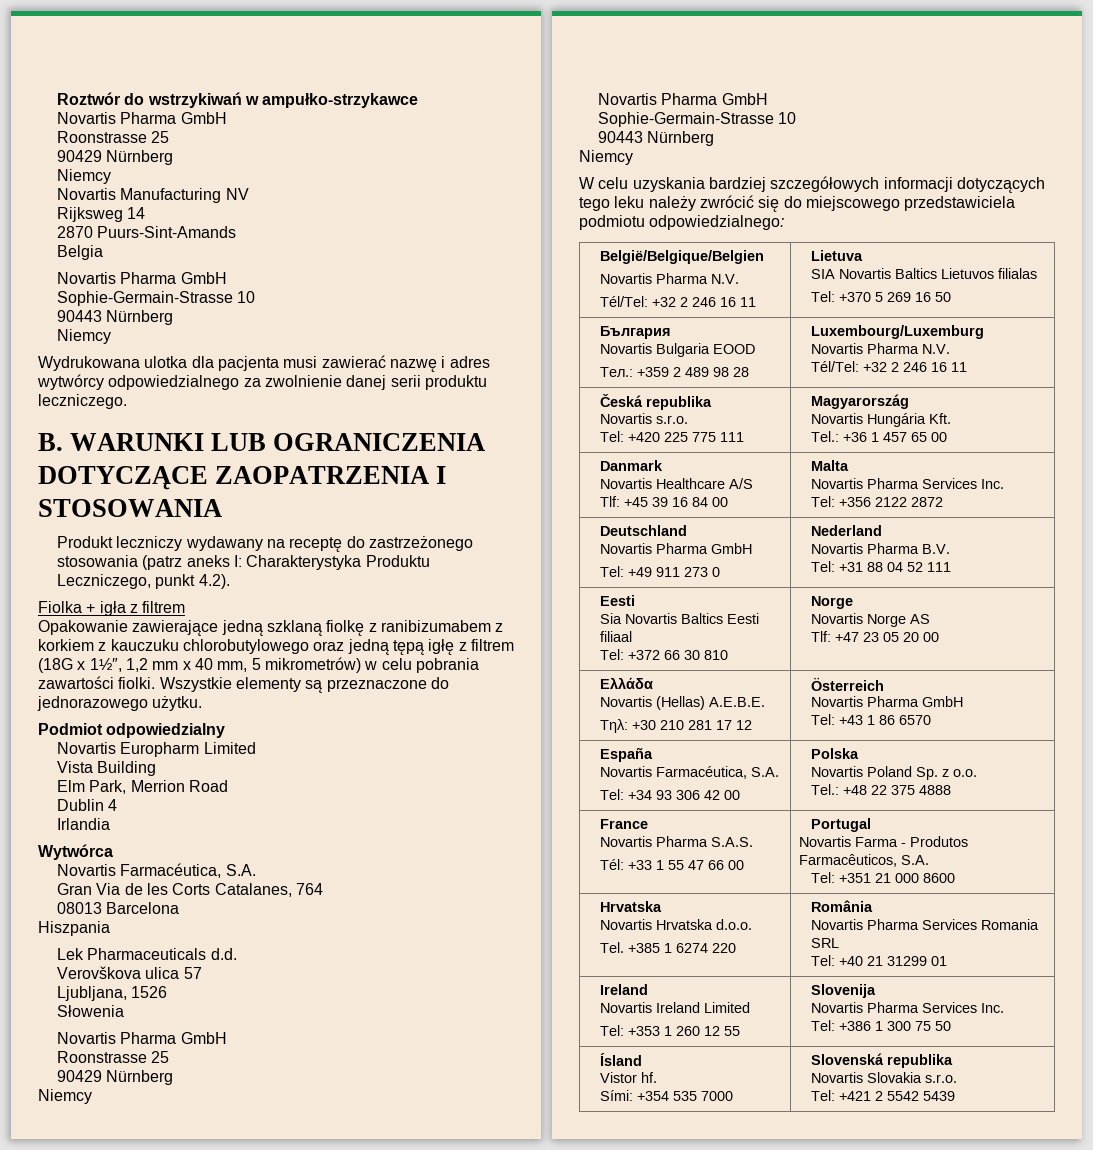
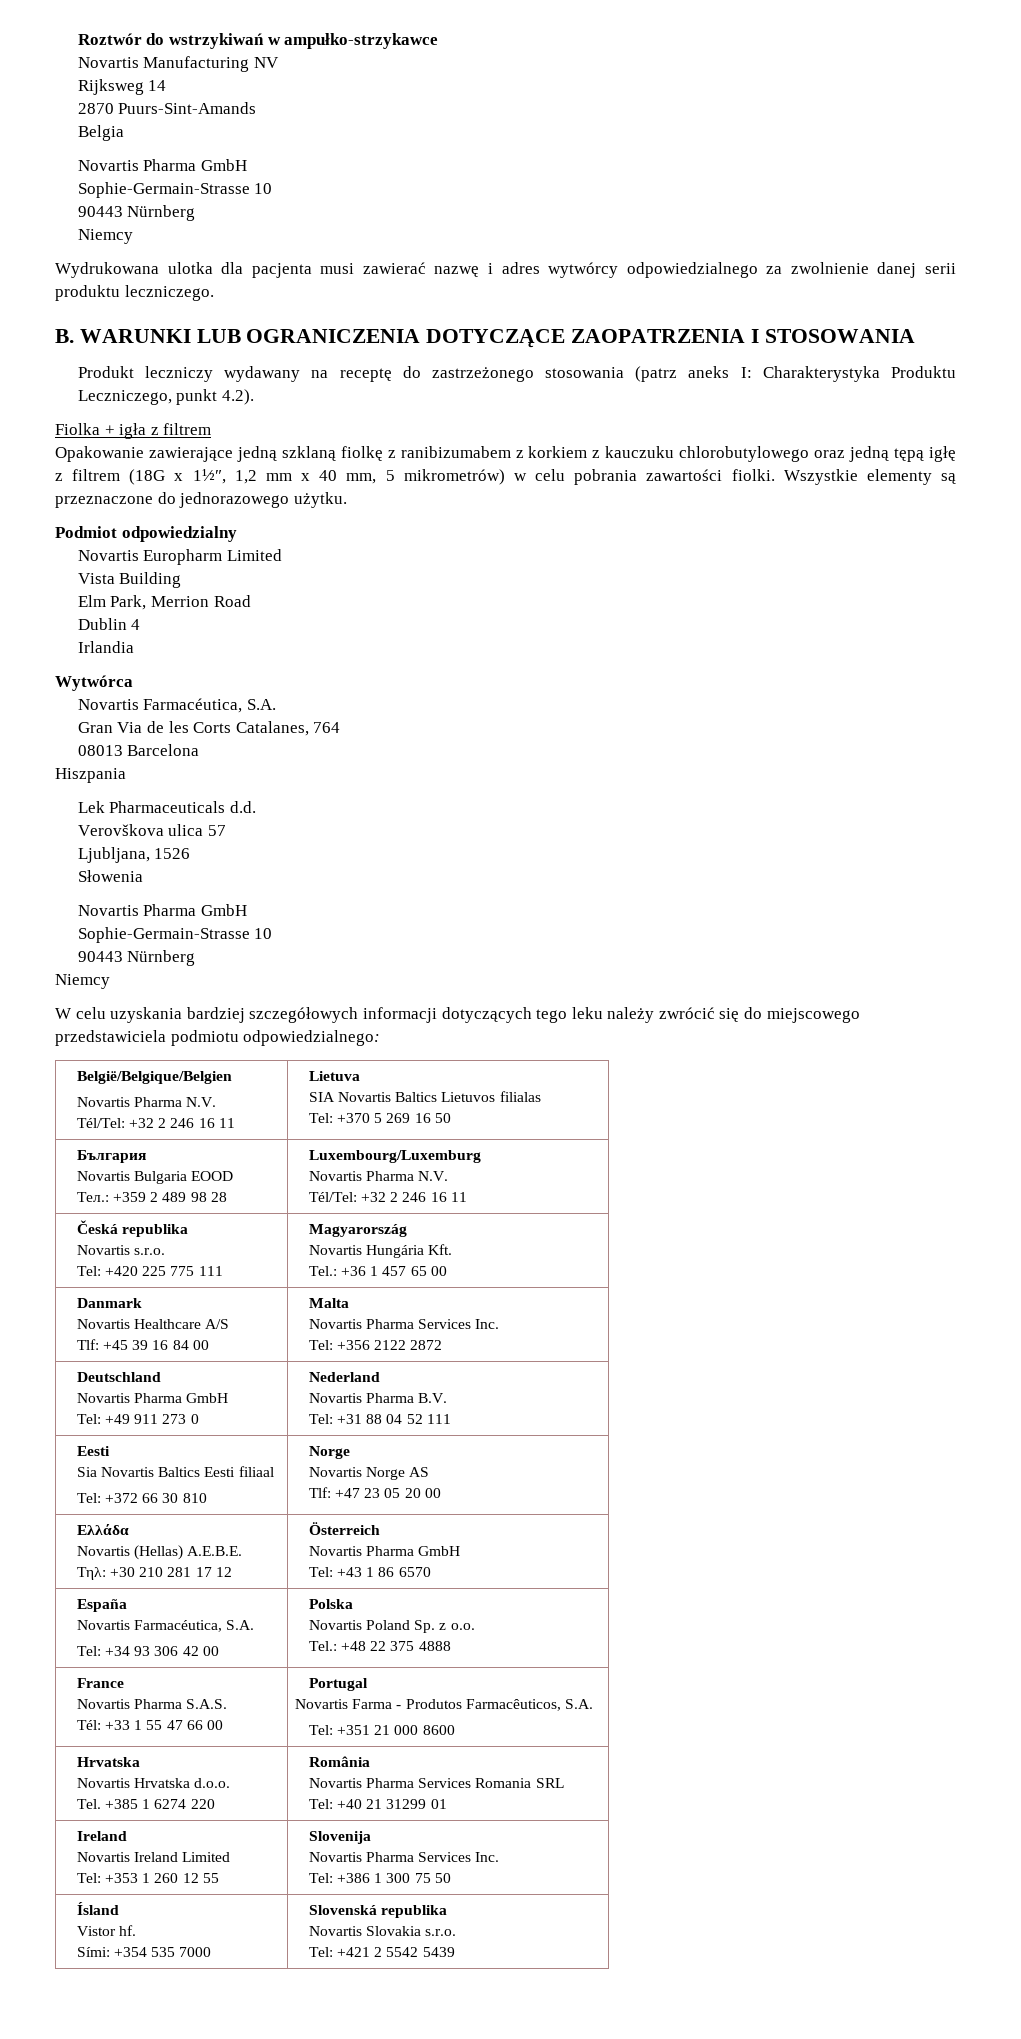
[57,112,227,124] [57,131,170,143] [57,150,174,165] [57,169,112,184] // Novartis Pharma GmbH // Roonstrasse 25 // 90429 Nürnberg // Niemcy -> (439, 41) none
[57,1051,170,1063] [57,1070,174,1085] [38,1089,92,1104] [598,93,768,105] // Roonstrasse 25 // 90429 Nürnberg // Niemcy // Novartis Pharma GmbH -> (247, 910) none

